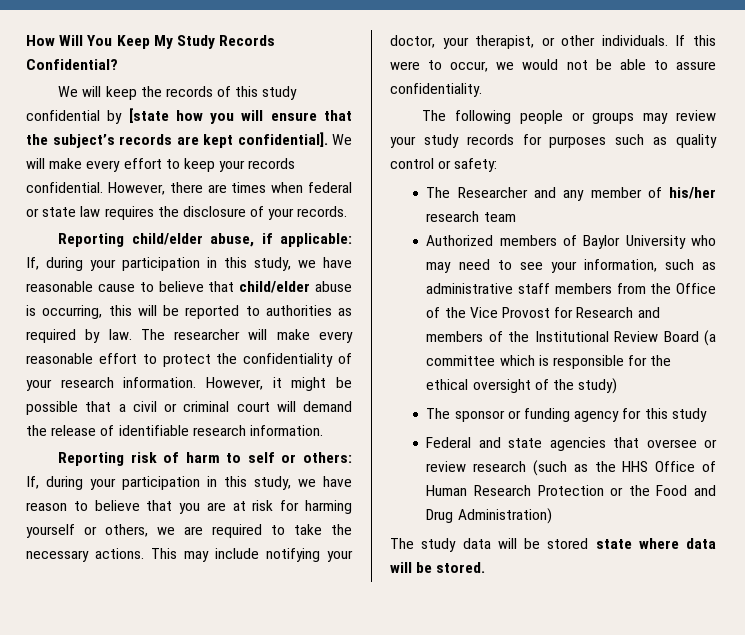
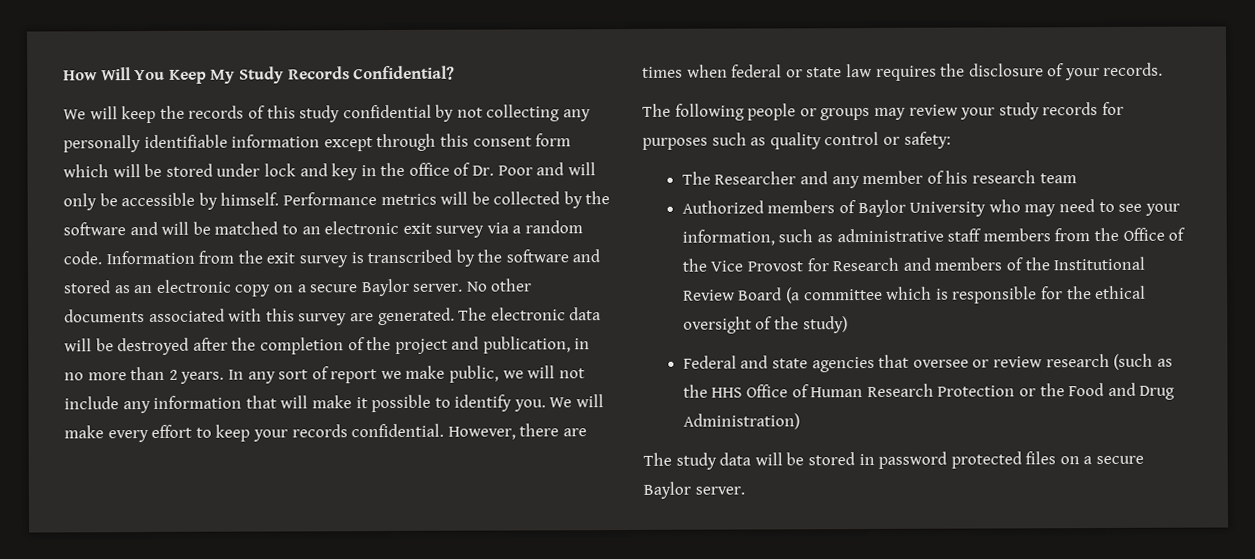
[128,108,352,124] [26,132,328,148] [state how you will ensure that the subject’s records are kept confidential]. -> [456,104,592,122] [63,133,572,153] [63,162,596,181] [63,191,611,211] [63,220,584,238] [63,249,601,268] [63,278,533,297] [64,307,602,326] [64,336,591,356] [64,365,585,384] [64,394,546,414] not collecting any personally identifiable information except through this consent form which will be stored under lock and key in the office of Dr. Poor and will only be accessible by himself. Performance metrics will be collected by the software and will be matched to an electronic exit survey via a random code. Information from the exit survey is transcribed by the software and stored as an electronic copy on a secure Baylor server. No other documents associated with this survey are generated. The electronic data will be destroyed after the completion of the project and publication, in no more than 2 years. In any sort of report we make public, we will not include any information that will make it possible to identify you.
[58,233,352,247] [26,257,352,271] [26,281,352,293] [26,305,352,319] [26,329,353,343] [26,353,352,367] [26,377,352,391] [26,401,352,415] [26,425,323,436] [58,452,352,466] [26,476,352,490] [26,500,352,514] [26,524,352,538] [26,548,353,562] [390,35,716,49] [390,59,716,72] [390,83,482,97] // Reporting child/elder abuse, if applicable: If, during your participation in this study, we have reasonable cause to believe that child/elder abuse is occurring, this will be reported to authorities as required by law. The researcher will make every reasonable effort to protect the confidentiality of your research information. However, it might be possible that a civil or criminal court will demand the release of identifiable research information. // Reporting risk of harm to self or others: If, during your participation in this study, we have reason to believe that you are at risk for harming yourself or others, we are required to take the necessary actions. This may include notifying your doctor, your therapist, or other individuals. If this were to occur, we would not be able to assure confidentiality. -> (1164, 69) none
[669,187,716,199] his/her -> [945,170,969,184] his
[426,408,707,422] // The sponsor or funding agency for this study -> (848, 325) none
[595,538,716,549] [390,562,486,573] state where data will be stored. -> [858,451,1145,469] [643,481,745,499] in password protected files on a secure Baylor server.

